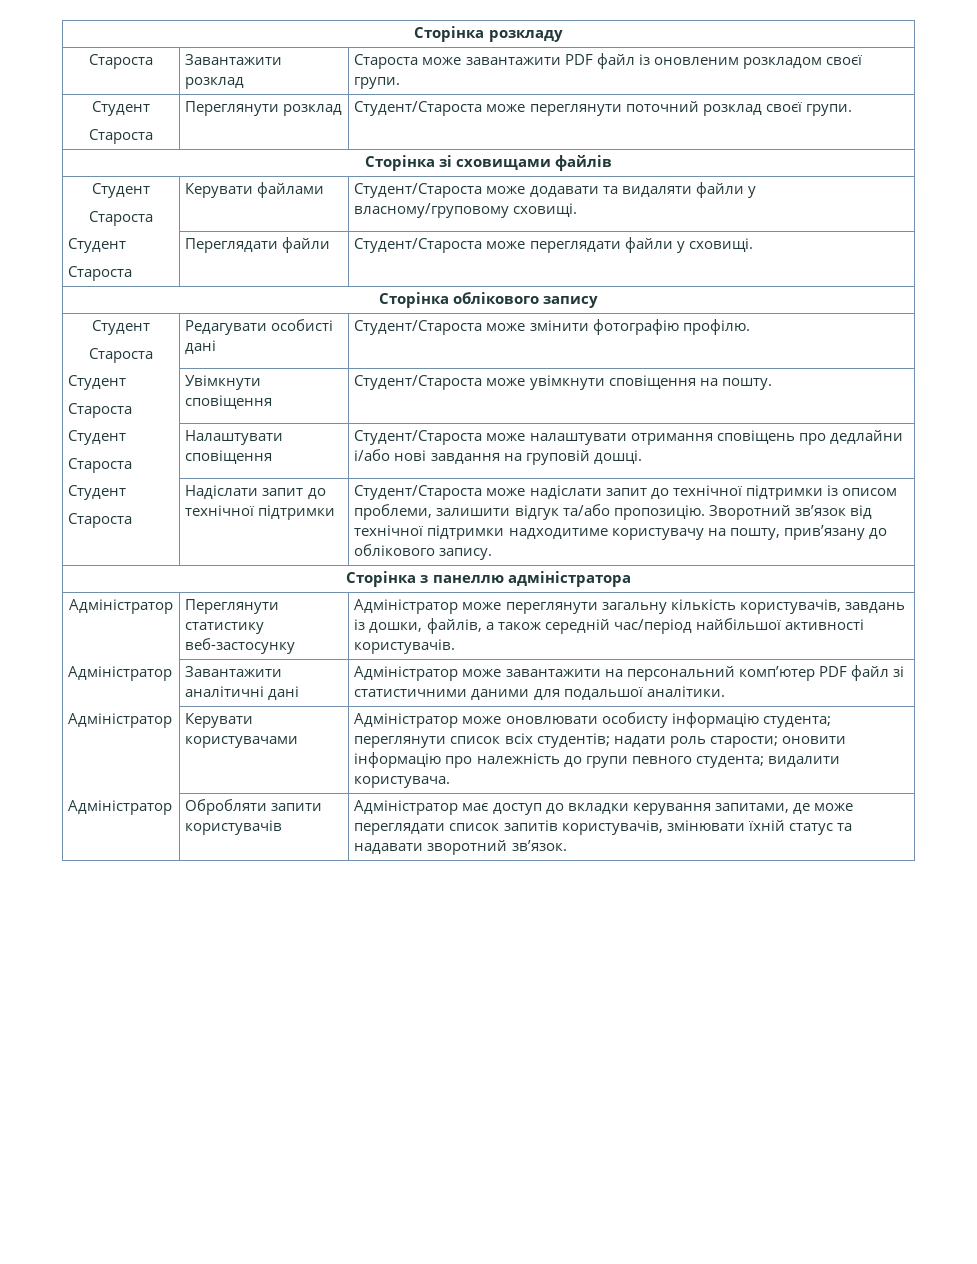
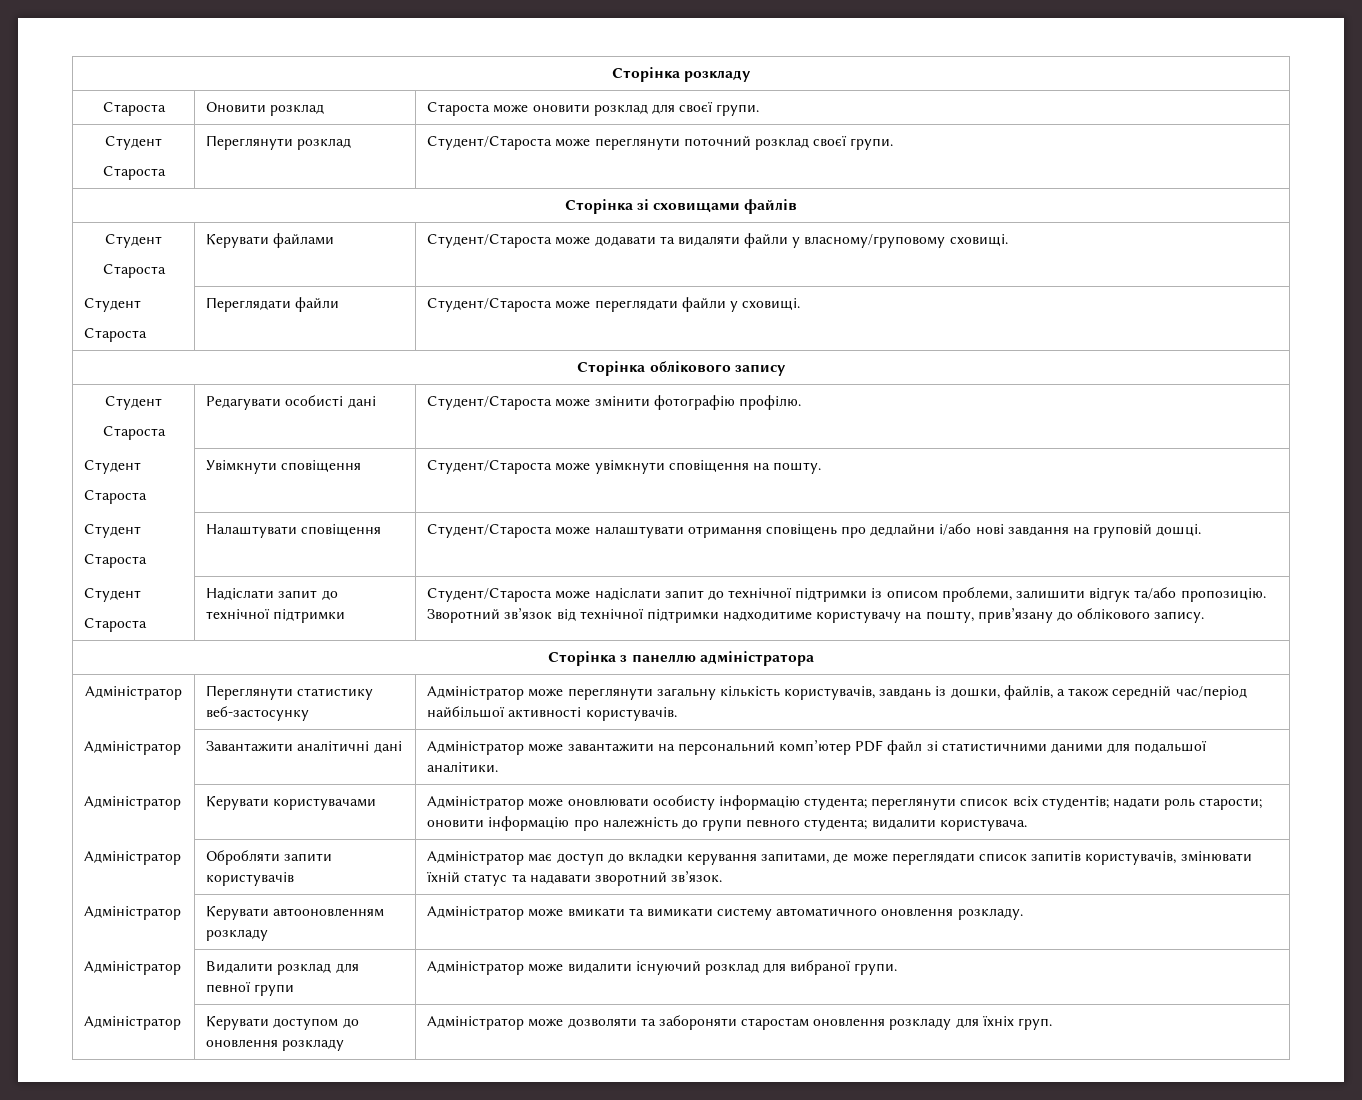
[185,54,283,65] Завантажити -> [206,102,267,113] Оновити
[465,53,822,69] завантажити PDF файл із оновленим розкладом -> [532,104,675,116] оновити розклад для
(567, 845) none -> [84,906,182,920] [206,906,385,920] [206,929,269,941] [427,906,1023,920] [84,961,182,975] [206,961,359,975] [206,982,295,996] [427,960,898,975] [84,1016,182,1030] [206,1016,359,1030] [206,1039,345,1051] [427,1015,1053,1030] // Адміністратор | Керувати автооновленням розкладу | Адміністратор може вмикати та вимикати систему автоматичного оновлення розкладу. // Адміністратор | Видалити розклад для певної групи | Адміністратор може видалити існуючий розклад для вибраної групи. // Адміністратор | Керувати доступом до оновлення розкладу | Адміністратор може дозволяти та забороняти старостам оновлення розкладу для їхніх груп.

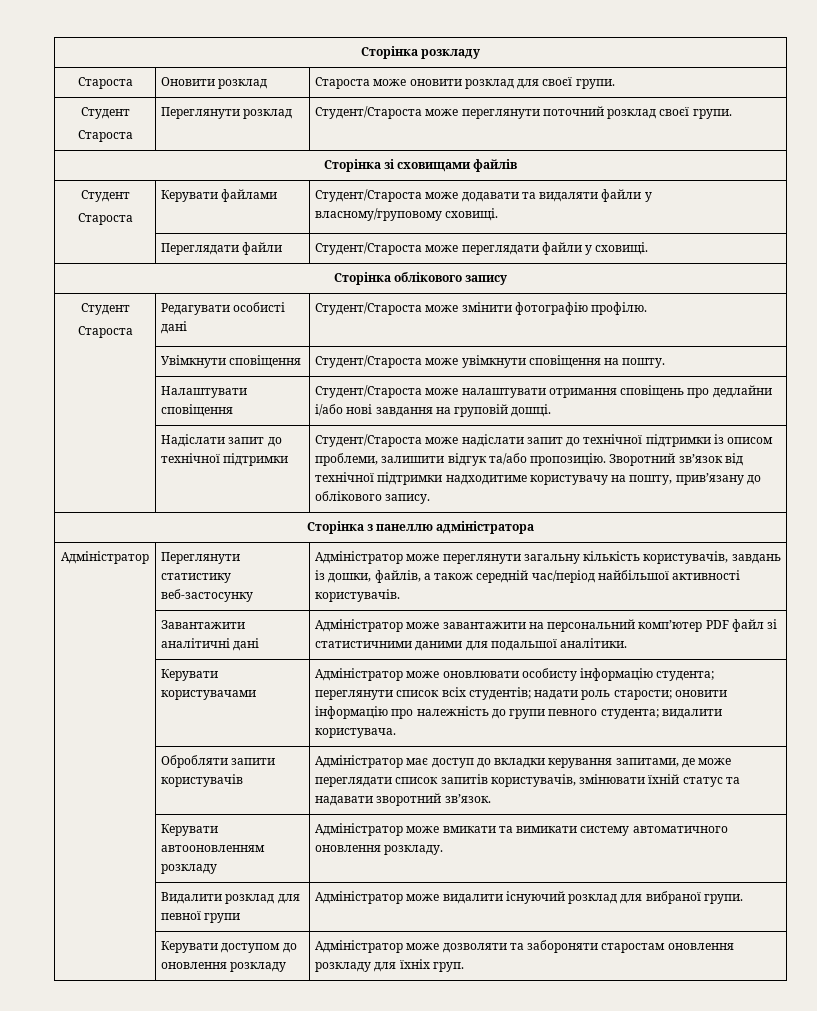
[84,298,142,312] [84,328,148,342] Студент // Староста -> (499, 214) none
[84,460,142,474] [84,490,148,504] Студент // Староста -> (648, 308) none
[84,524,142,538] [84,554,148,568] Студент // Староста -> (666, 363) none
[84,588,142,602] [84,618,148,632] Студент // Староста -> (552, 410) none
[84,741,182,755] Адміністратор -> (401, 595) none
[84,796,182,810] Адміністратор -> (628, 643) none
[84,851,182,865] Адміністратор -> (397, 733) none
[84,906,182,920] Адміністратор -> (491, 798) none
[84,961,182,975] Адміністратор -> (444, 850) none
[84,1016,182,1030] Адміністратор -> (743, 899) none

